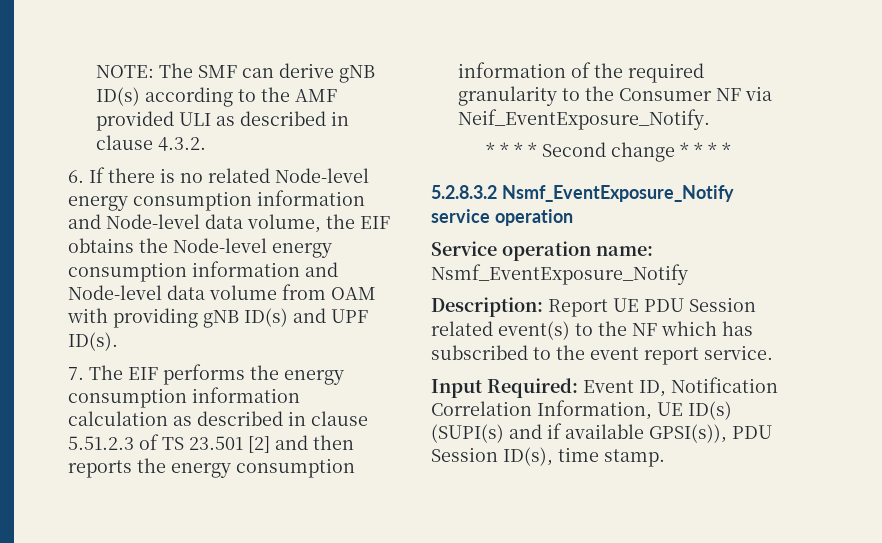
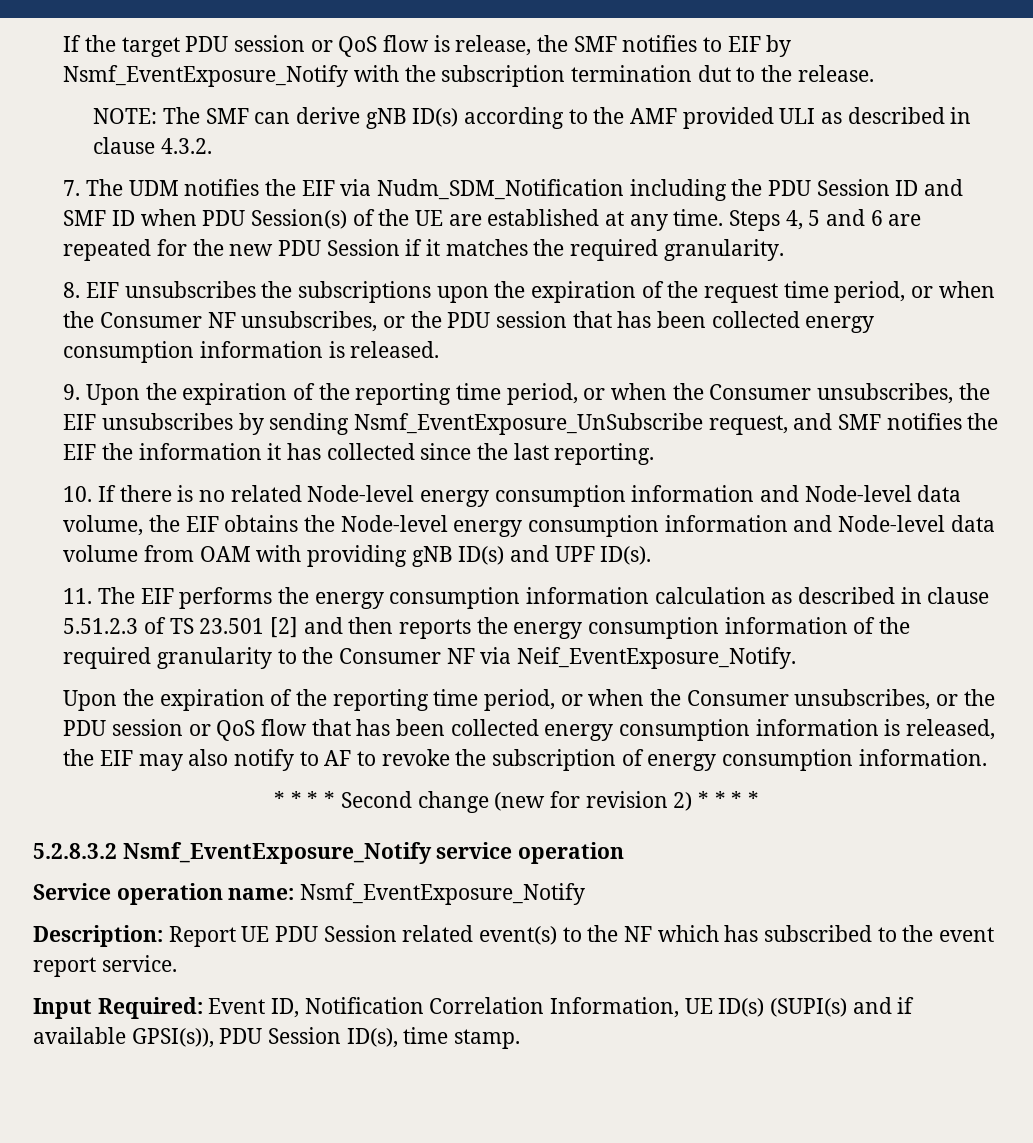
(95, 71) none -> [63,35,792,57] [63,65,874,87] If the target PDU session or QoS flow is release, the SMF notifies to EIF by Nsmf_EventExposure_Notify with the subscription termination dut to the release. //
[68,170,85,183] 6. -> [63,179,963,201] [63,209,922,231] [63,239,784,261] [63,281,995,303] [63,311,875,333] [63,341,440,363] [63,383,990,405] [63,413,999,435] [63,443,655,465] [63,486,93,502] 7. The UDM notifies the EIF via Nudm_SDM_Notification including the PDU Session ID and SMF ID when PDU Session(s) of the UE are established at any time. Steps 4, 5 and 6 are repeated for the new PDU Session if it matches the required granularity. // 8. EIF unsubscribes the subscriptions upon the expiration of the request time period, or when the Consumer NF unsubscribes, or the PDU session that has been collected energy consumption information is released. // 9. Upon the expiration of the reporting time period, or when the Consumer unsubscribes, the EIF unsubscribes by sending Nsmf_EventExposure_UnSubscribe request, and SMF notifies the EIF the information it has collected since the last reporting. // 10.
[68,367,85,380] 7. -> [63,588,93,604] 11.
(711, 119) none -> [63,689,995,711] [63,719,995,741] [63,749,987,771] // Upon the expiration of the reporting time period, or when the Consumer unsubscribes, or the PDU session or QoS flow that has been collected energy consumption information is released, the EIF may also notify to AF to revoke the subscription of energy consumption information.
(675, 152) none -> [494,791,693,811] (new for revision 2)

